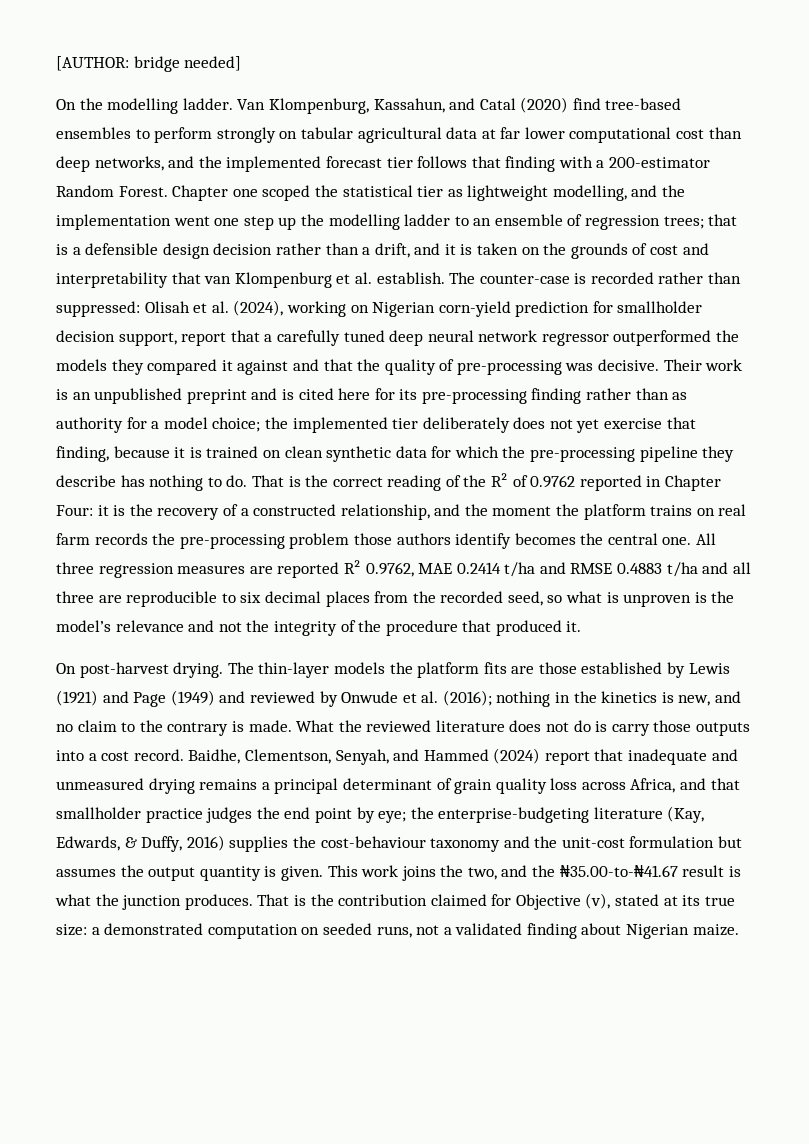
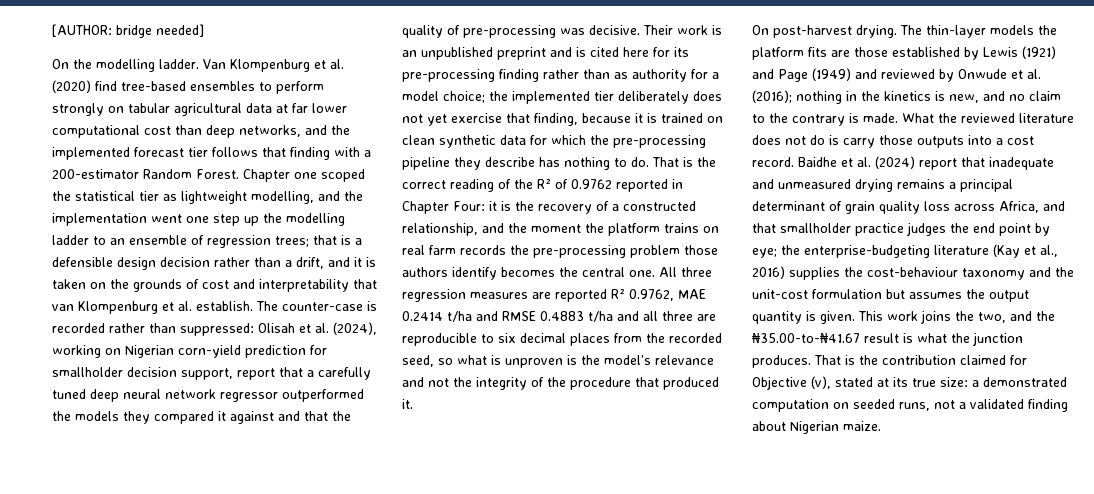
[268,98,516,114] Klompenburg, Kassahun, and Catal -> [230,59,344,72] Klompenburg et al.
[188,749,489,765] Baidhe, Clementson, Senyah, and Hammed -> [798,157,871,167] Baidhe et al.
[667,806,705,823] [56,836,183,852] (Kay, Edwards, & Duffy, -> [993,244,1058,258] (Kay et al.,

